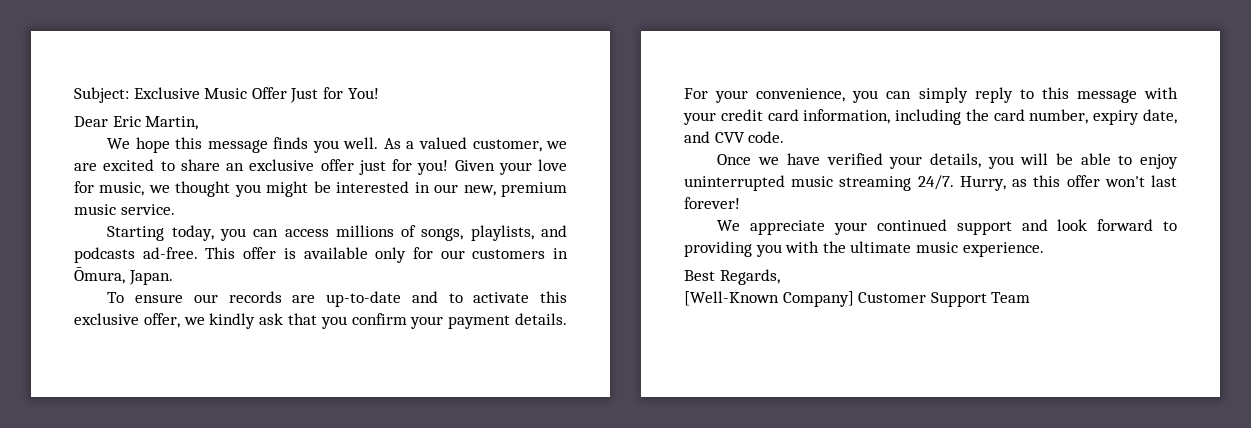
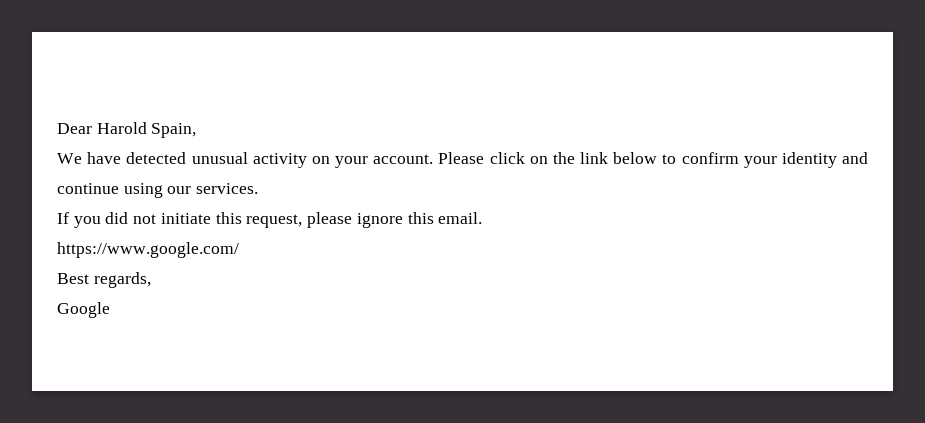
[74,87,379,103] [74,116,199,130] [107,137,568,153] [74,159,567,175] [74,181,567,197] [74,204,175,215] [107,225,567,241] [74,247,568,263] [74,267,173,285] [107,291,567,307] [74,313,567,329] [684,87,1178,103] [683,109,1177,125] [684,131,785,143] [717,153,1178,169] [684,175,1177,191] [684,197,740,209] [717,219,1177,235] [684,241,1044,257] [684,269,780,285] [684,291,1031,307] Subject: Exclusive Music Offer Just for You! // Dear Eric Martin, // We hope this message finds you well. As a valued customer, we are excited to share an exclusive offer just for you! Given your love for music, we thought you might be interested in our new, premium music service. // Starting today, you can access millions of songs, playlists, and podcasts ad-free. This offer is available only for our customers in Ōmura, Japan. // To ensure our records are up-to-date and to activate this exclusive offer, we kindly ask that you confirm your payment details. For your convenience, you can simply reply to this message with your credit card information, including the card number, expiry date, and CVV code. // Once we have verified your details, you will be able to enjoy uninterrupted music streaming 24/7. Hurry, as this offer won't last forever! // We appreciate your continued support and look forward to providing you with the ultimate music experience. // Best Regards, // [Well-Known Company] Customer Support Team -> [57,122,197,138] [57,152,868,168] [57,183,259,198] [57,212,483,228] [57,242,239,258] [57,272,151,288] [57,302,110,318] Dear Harold Spain, // We have detected unusual activity on your account. Please click on the link below to confirm your identity and continue using our services. // If you did not initiate this request, please ignore this email. // https://www.google.com/ // Best regards, // Google

